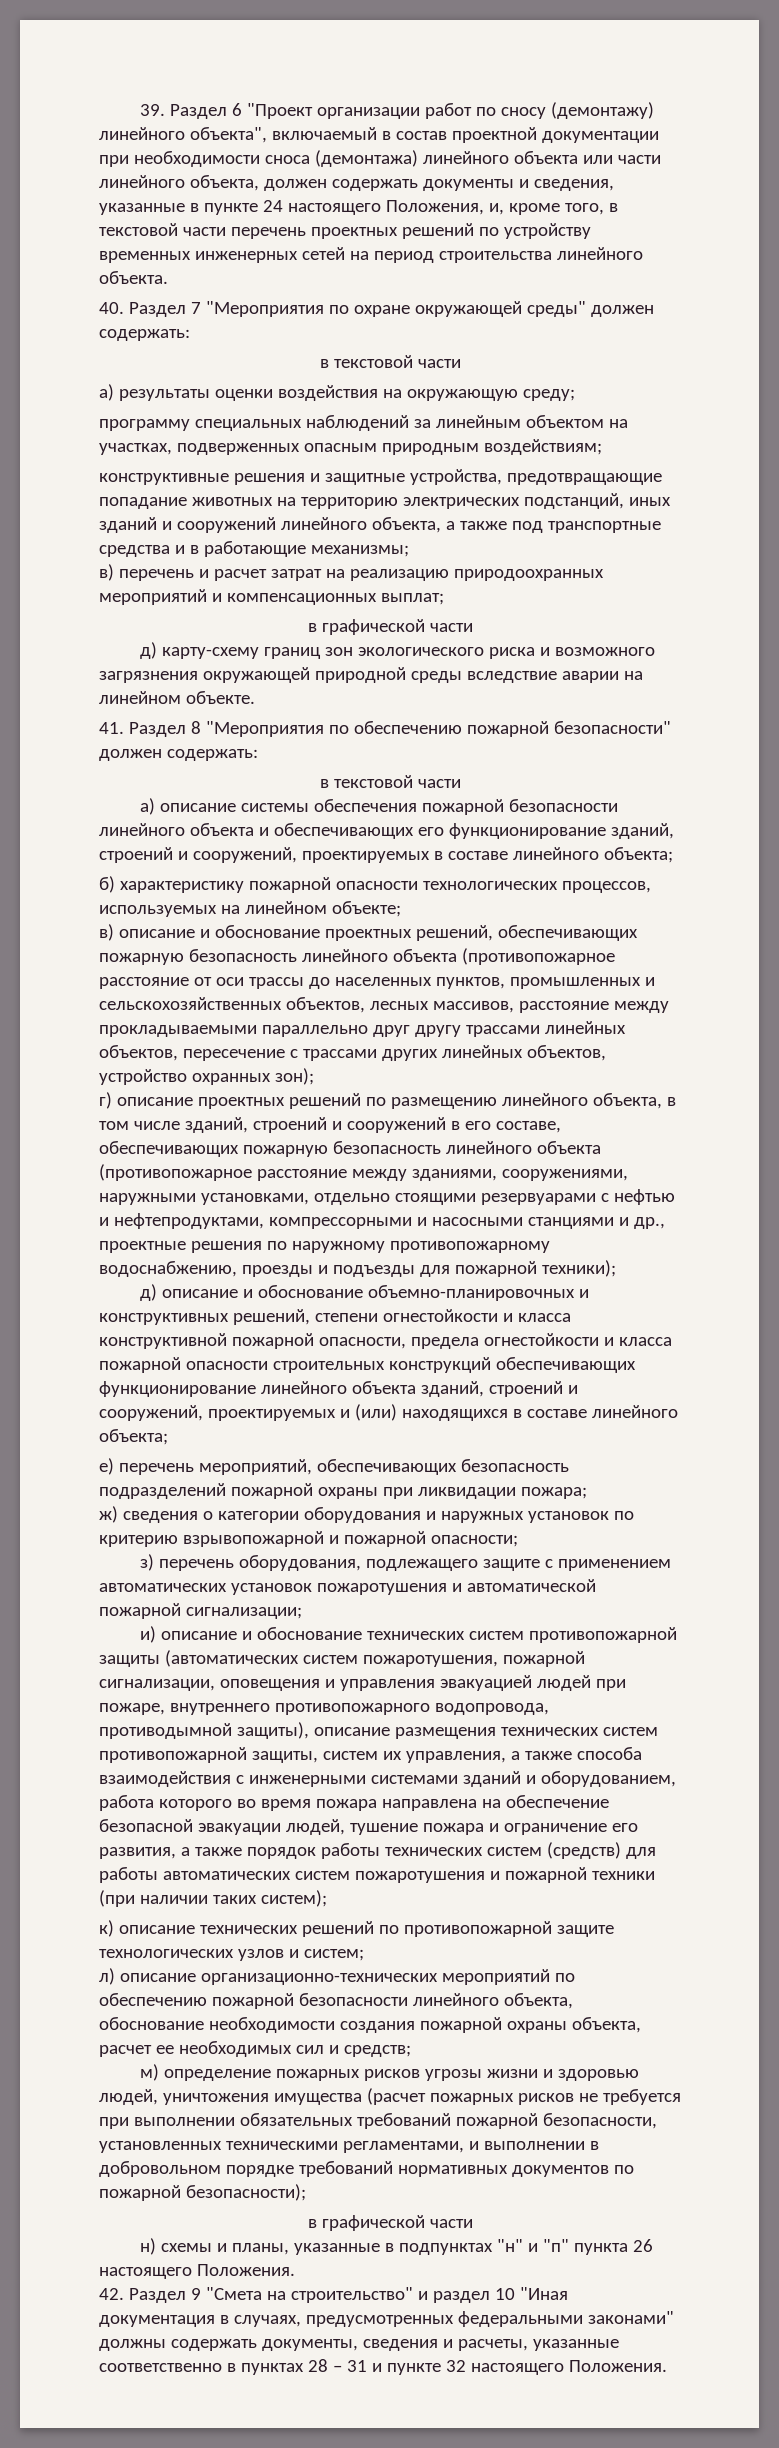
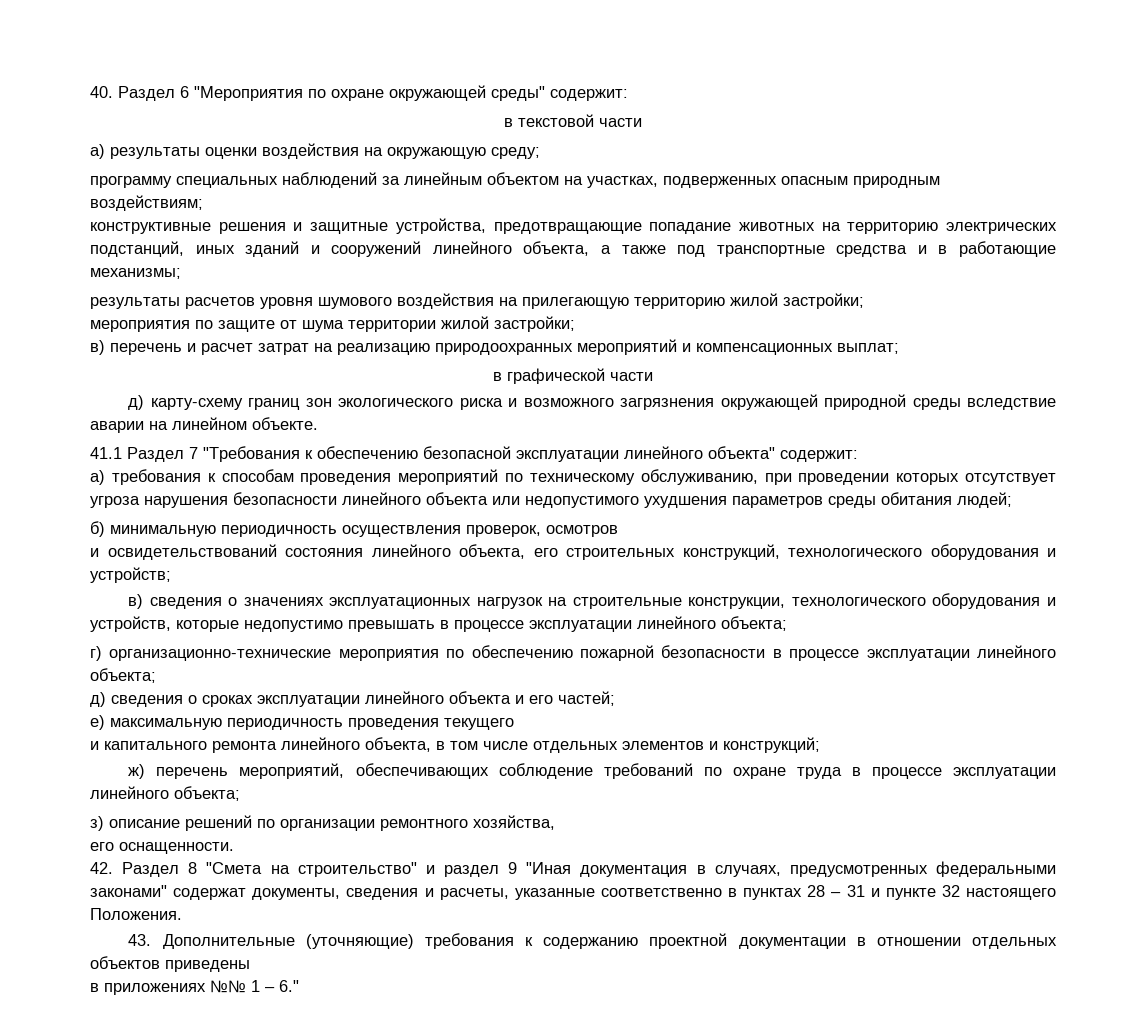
[139,104,165,116] 39. -> [90,86,113,98] 40.
[246,102,654,119] [99,127,659,143] [99,150,661,167] [99,175,614,191] [99,200,618,215] [99,223,591,239] [99,247,643,263] [99,271,168,284] [99,302,201,317] "Проект организации работ по сносу (демонтажу) линейного объекта", включаемый в состав проектной документации при необходимости сноса (демонтажа) линейного объекта или части линейного объекта, должен содержать документы и сведения, указанные в пункте 24 настоящего Положения, и, кроме того, в текстовой части перечень проектных решений по устройству временных инженерных сетей на период строительства линейного объекта. // 40. Раздел 7 -> (189, 92) none
[590,305,654,317] [99,329,190,341] должен содержать: -> [550,89,628,101] содержит:
(409, 551) none -> [90,293,864,309] [90,316,575,332] // результаты расчетов уровня шумового воздействия на прилегающую территорию жилой застройки; // мероприятия по защите от шума территории жилой застройки;
[99,721,671,737] [99,749,258,761] [319,775,461,788] [139,798,618,815] [99,823,674,839] [99,847,673,863] [99,876,651,893] [99,901,401,917] [99,924,638,941] [99,948,615,965] [99,977,655,989] [99,997,669,1013] [99,1021,626,1037] [99,1045,606,1061] [99,1068,314,1085] [99,1092,497,1109] 41. Раздел 8 "Мероприятия по обеспечению пожарной безопасности" должен содержать: // в текстовой части // а) описание системы обеспечения пожарной безопасности линейного объекта и обеспечивающих его функционирование зданий, строений и сооружений, проектируемых в составе линейного объекта; // б) характеристику пожарной опасности технологических процессов, используемых на линейном объекте; // в) описание и обоснование проектных решений, обеспечивающих пожарную безопасность линейного объекта (противопожарное расстояние от оси трассы до населенных пунктов, промышленных и сельскохозяйственных объектов, лесных массивов, расстояние между прокладываемыми параллельно друг другу трассами линейных объектов, пересечение с трассами других линейных объектов, устройство охранных зон); // г) описание проектных решений по размещению -> [90,446,858,462] [90,469,1056,485] [90,492,1012,508] [90,521,618,537] [90,544,1056,560] [90,567,171,583] [128,593,1056,609] [90,616,787,632] [90,645,1056,661] [90,668,156,683] [90,691,615,707] [90,715,514,730] [90,741,277,753] 41.1 Раздел 7 "Требования к обеспечению безопасной эксплуатации линейного объекта" содержит: // а) требования к способам проведения мероприятий по техническому обслуживанию, при проведении которых отсутствует угроза нарушения безопасности линейного объекта или недопустимого ухудшения параметров среды обитания людей; // б) минимальную периодичность осуществления проверок, осмотров // и освидетельствований состояния линейного объекта, его строительных конструкций, технологического оборудования и устройств; // в) сведения о значениях эксплуатационных нагрузок на строительные конструкции, технологического оборудования и устройств, которые недопустимо превышать в процессе эксплуатации линейного объекта; // г) организационно-технические мероприятия по обеспечению пожарной безопасности в процессе эксплуатации линейного объекта; // д) сведения о сроках эксплуатации линейного объекта и его частей; // е) максимальную периодичность проведения текущего // и капитального ремонта
[184,1117,561,1133] [99,1141,601,1157] [99,1164,628,1181] [99,1189,675,1205] [99,1213,665,1229] [99,1241,550,1253] [99,1260,616,1277] [139,1284,589,1301] [99,1309,571,1325] [99,1333,672,1349] [99,1357,636,1373] [99,1381,578,1397] [99,1404,678,1421] [99,1429,168,1445] [99,1458,569,1475] [99,1483,587,1499] [99,1506,634,1523] [99,1531,518,1547] [139,1554,671,1571] [99,1579,596,1595] [99,1603,302,1619] [139,1626,677,1643] [99,1650,585,1667] [99,1675,626,1691] [99,1703,549,1715] [99,1722,658,1739] [99,1747,642,1763] [99,1771,676,1787] [99,1795,609,1811] [99,1819,638,1835] [99,1842,656,1859] [99,1867,655,1883] [99,1890,327,1907] [99,1920,614,1937] [99,1949,364,1961] [99,1968,575,1985] [99,1993,573,2009] [99,2017,641,2033] [99,2041,411,2057] [139,2064,639,2081] [99,2088,681,2105] [99,2113,657,2129] [99,2141,599,2153] [99,2161,634,2177] [99,2184,306,2201] [307,2215,473,2231] [139,2238,653,2255] [99,2264,295,2279] зданий, строений и сооружений в его составе, обеспечивающих пожарную безопасность линейного объекта (противопожарное расстояние между зданиями, сооружениями, наружными установками, отдельно стоящими резервуарами с нефтью и нефтепродуктами, компрессорными и насосными станциями и др., проектные решения по наружному противопожарному водоснабжению, проезды и подъезды для пожарной техники); // д) описание и обоснование объемно-планировочных и конструктивных решений, степени огнестойкости и класса конструктивной пожарной опасности, предела огнестойкости и класса пожарной опасности строительных конструкций обеспечивающих функционирование линейного объекта зданий, строений и сооружений, проектируемых и (или) находящихся в составе линейного объекта; // е) перечень мероприятий, обеспечивающих безопасность подразделений пожарной охраны при ликвидации пожара; // ж) сведения о категории оборудования и наружных установок по критерию взрывопожарной и пожарной опасности; // з) перечень оборудования, подлежащего защите с применением автоматических установок пожаротушения и автоматической пожарной сигнализации; // и) описание и обоснование технических систем противопожарной защиты (автоматических систем пожаротушения, пожарной сигнализации, оповещения и управления эвакуацией людей при пожаре, внутреннего противопожарного водопровода, противодымной защиты), описание размещения технических систем противопожарной защиты, систем их управления, а также способа взаимодействия с инженерными системами зданий и оборудованием, работа которого во время пожара направлена на обеспечение безопасной эвакуации людей, тушение пожара и ограничение его развития, а также порядок работы технических систем (средств) для работы автоматических систем пожаротушения и пожарной техники (при наличии таких систем); // к) описание технических решений по противопожарной защите технологических узлов и систем; // л) описание организационно-технических мероприятий по обеспечению пожарной безопасности линейного объекта, обоснование необходимости создания пожарной охраны объекта, расчет ее необходимых сил и средств; // м) определение пожарных рисков угрозы жизни и здоровью людей, уничтожения имущества (расчет пожарных рисков не требуется при выполнении обязательных требований пожарной безопасности, установленных техническими регламентами, и выполнении в добровольном порядке требований нормативных документов по пожарной безопасности); // в графической части // н) схемы и планы, указанные в подпунктах "н" и "п" пункта 26 настоящего Положения. -> [533,737,820,753] [128,763,1057,779] [90,786,240,801] [90,815,555,831] [90,842,234,854] отдельных элементов и конструкций; // ж) перечень мероприятий, обеспечивающих соблюдение требований по охране труда в процессе эксплуатации линейного объекта; // з) описание решений по организации ремонтного хозяйства, // его оснащенности.
[190,2288,201,2300] 9 -> [188,862,198,874] 8
[494,2288,515,2300] 10 -> [508,862,518,874] 9
[99,2339,257,2351] должны содержать -> [173,888,247,900] содержат
(667, 2366) none -> [128,933,1057,949] [90,956,250,972] [90,980,299,995] // 43. Дополнительные (уточняющие) требования к содержанию проектной документации в отношении отдельных объектов приведены // в приложениях №№ 1 – 6."

